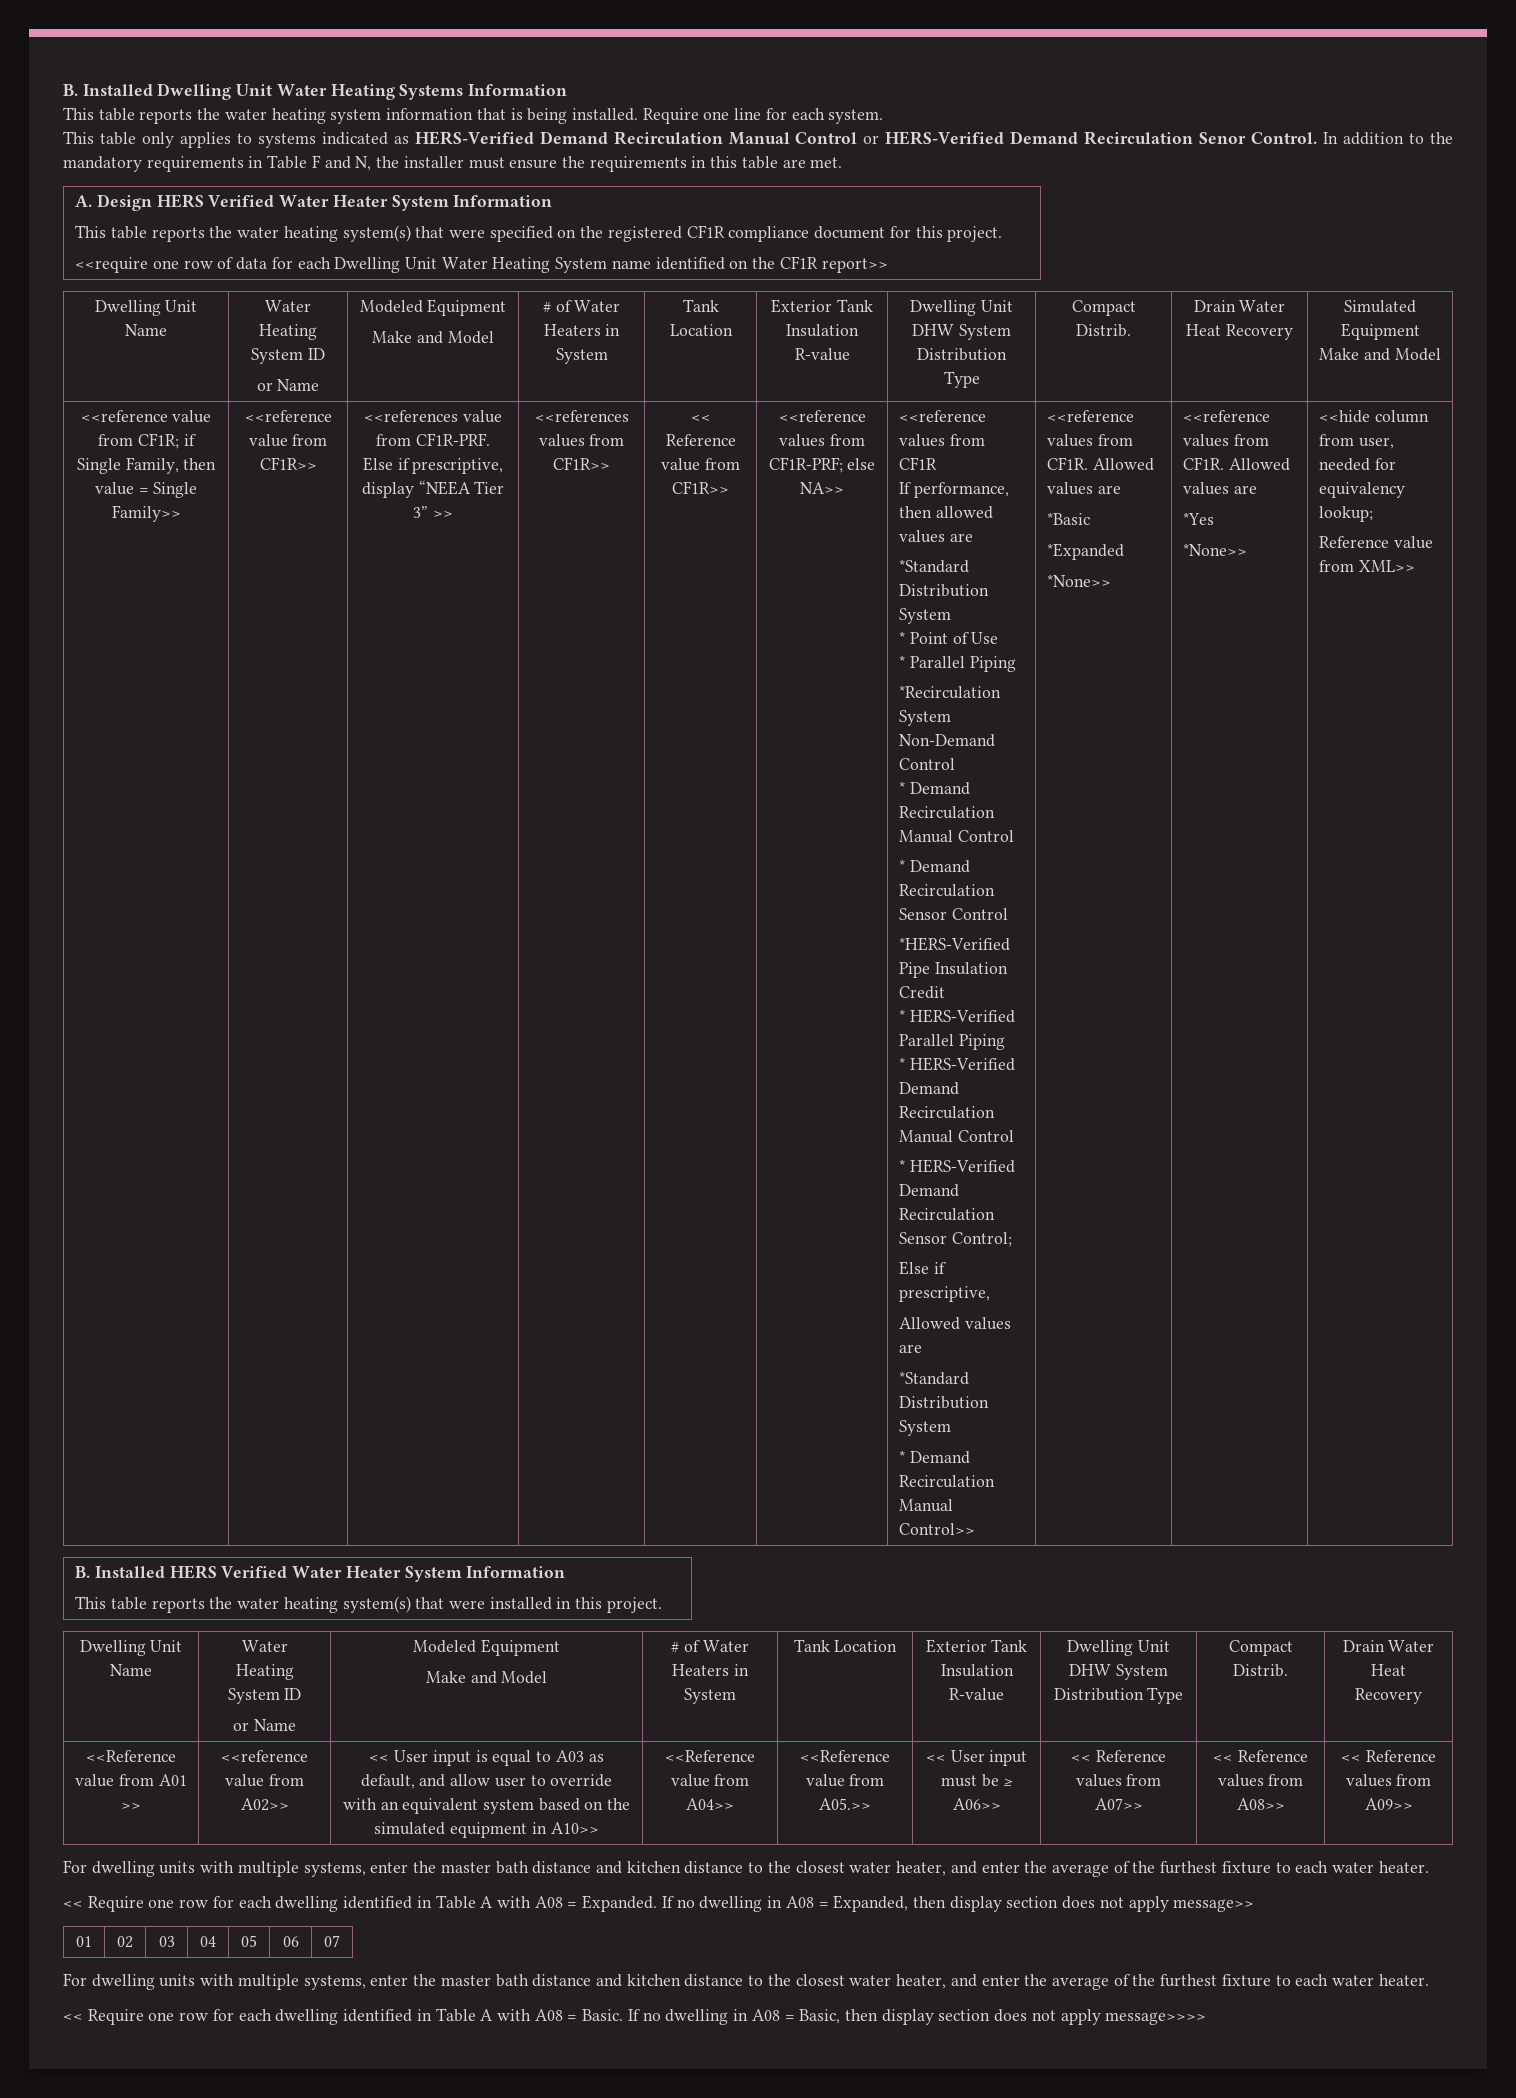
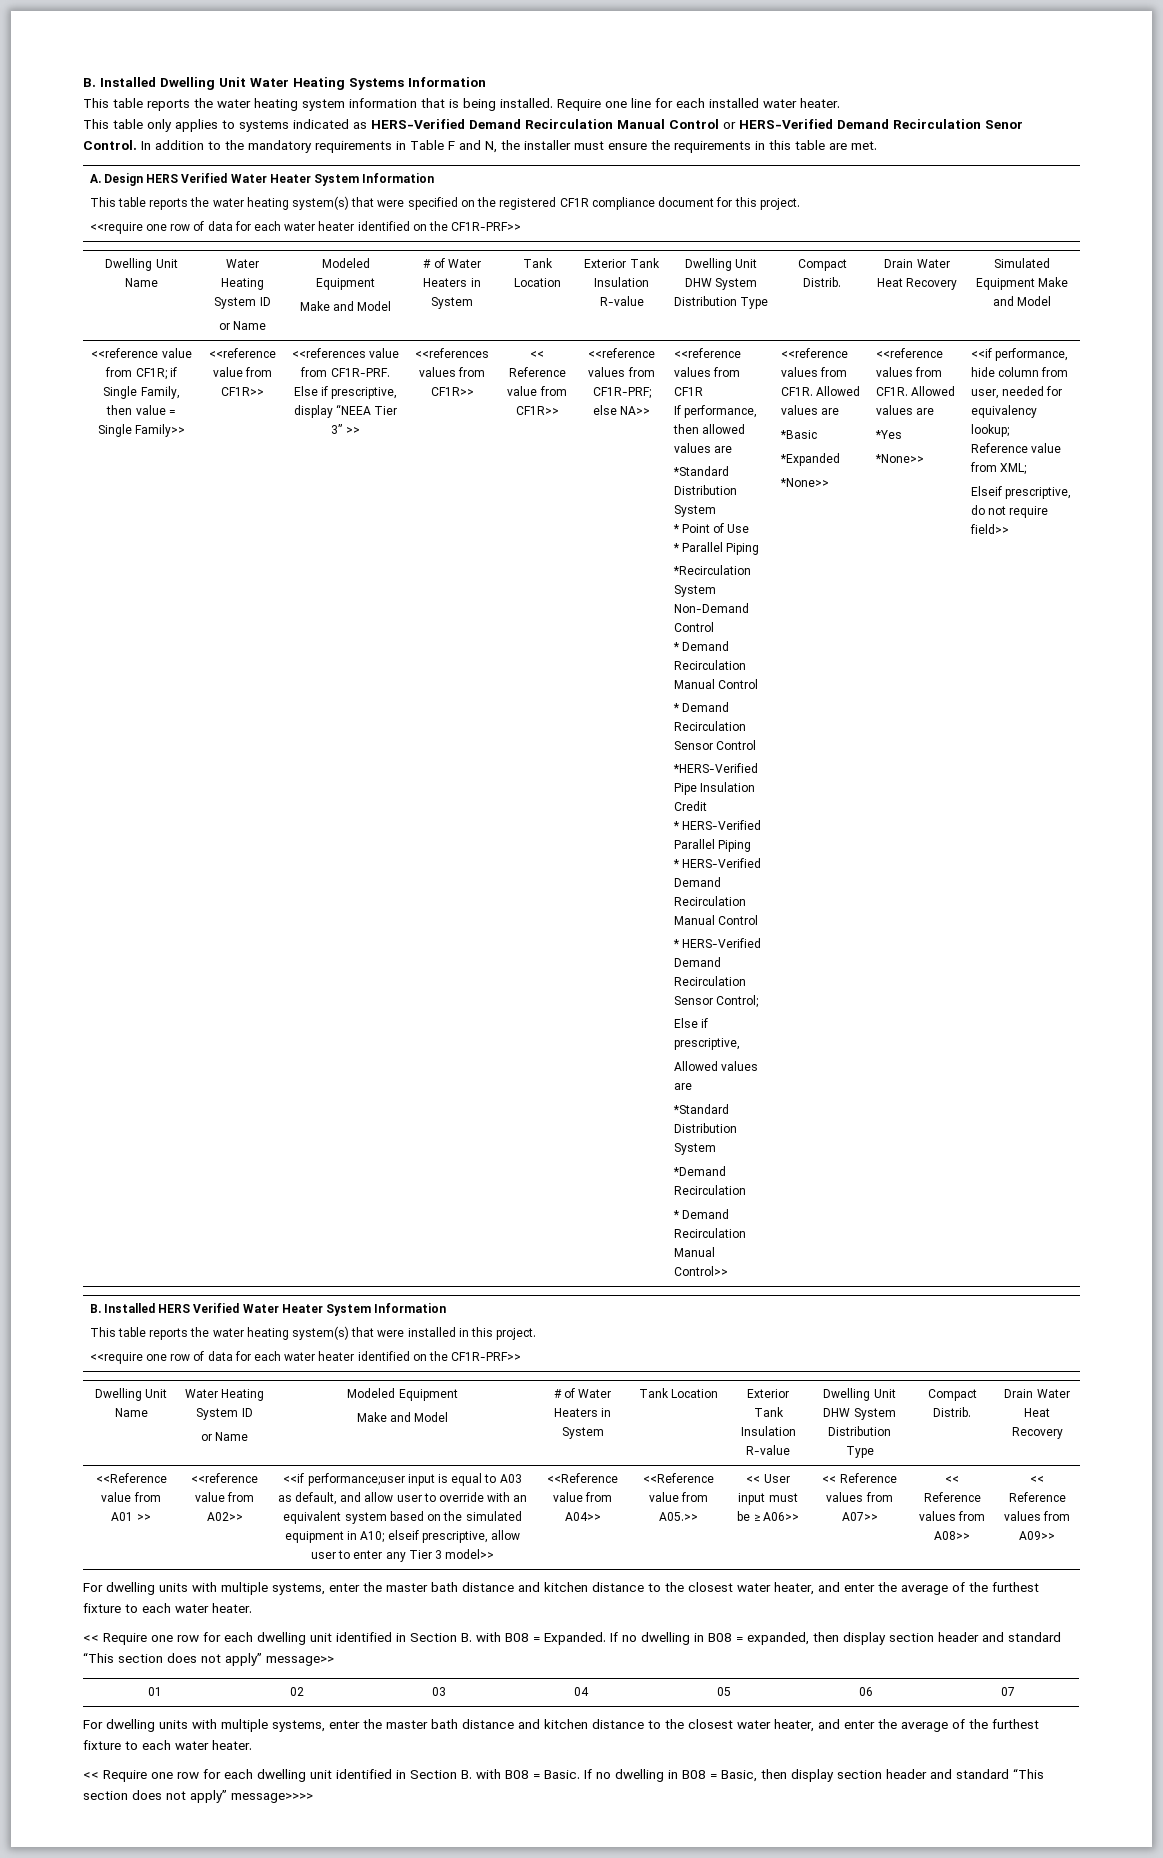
[828,109,884,124] system. -> [709,98,840,108] installed water heater.
[334,256,888,273] Dwelling Unit Water Heating System name identified on the CF1R report>> -> [284,221,522,231] water heater identified on the CF1R-PRF>>
(952, 1428) none -> [672,1166,726,1176] [673,1185,746,1195] // *Demand Recirculation
[1319,410,1371,423] <<hide -> [970,348,1068,361] [970,367,995,377] <<if performance, hide
[1358,560,1415,572] XML>> -> [999,463,1026,475] [970,486,1071,499] [970,505,1049,518] [969,524,1009,534] XML; // Elseif prescriptive, do not require field>>
(662, 1605) none -> [89,1351,522,1364] // <<require one row of data for each water heater identified on the CF1R-PRF>>
[369,1750,429,1762] << User -> [283,1473,405,1486] <<if performance;user
[550,1822,599,1834] A10>> -> [360,1530,521,1543] [310,1549,495,1562] A10; elseif prescriptive, allow user to enter any Tier 3 model>>
[343,1895,563,1909] identified in Table A with A08 -> [310,1632,529,1642] unit identified in Section B. with B08
[785,1895,1169,1912] A08 = Expanded, then display section does not apply -> [708,1632,1061,1645] [83,1652,262,1666] B08 = expanded, then display section header and standard “This section does not apply”
[343,2008,563,2022] identified in Table A with A08 -> [310,1769,529,1779] unit identified in Section B. with B08
[751,2009,780,2021] A08 -> [682,1770,706,1779] B08
[994,2009,1101,2025] does not apply -> [886,1768,1044,1779] [83,1790,227,1803] header and standard “This section does not apply”

